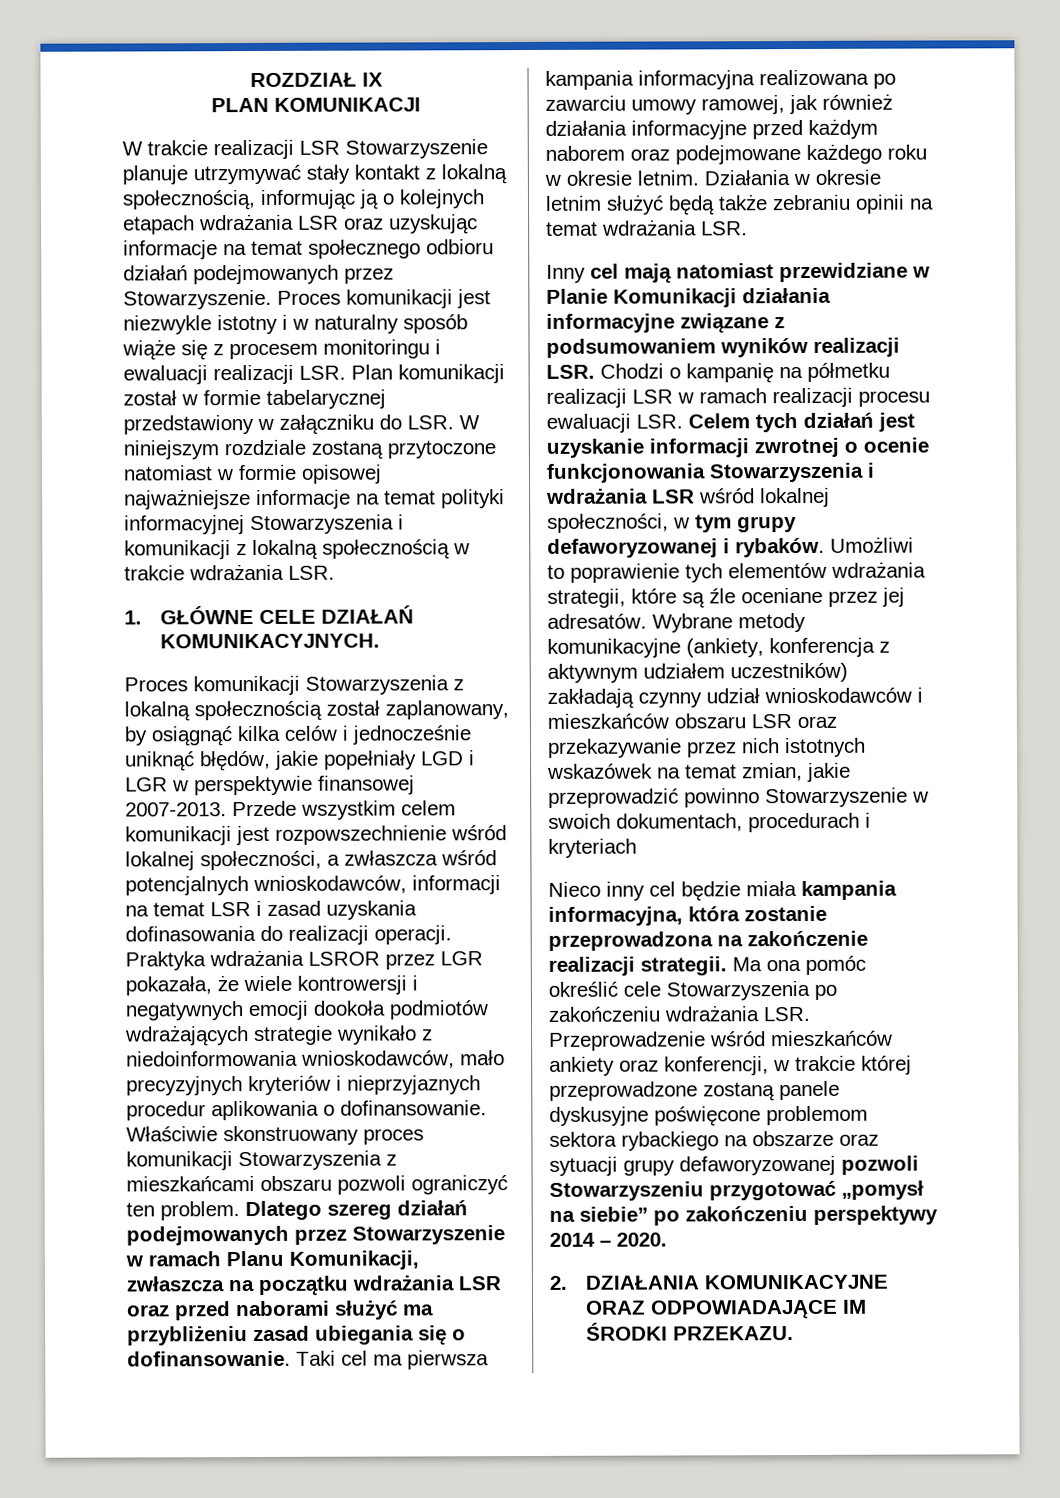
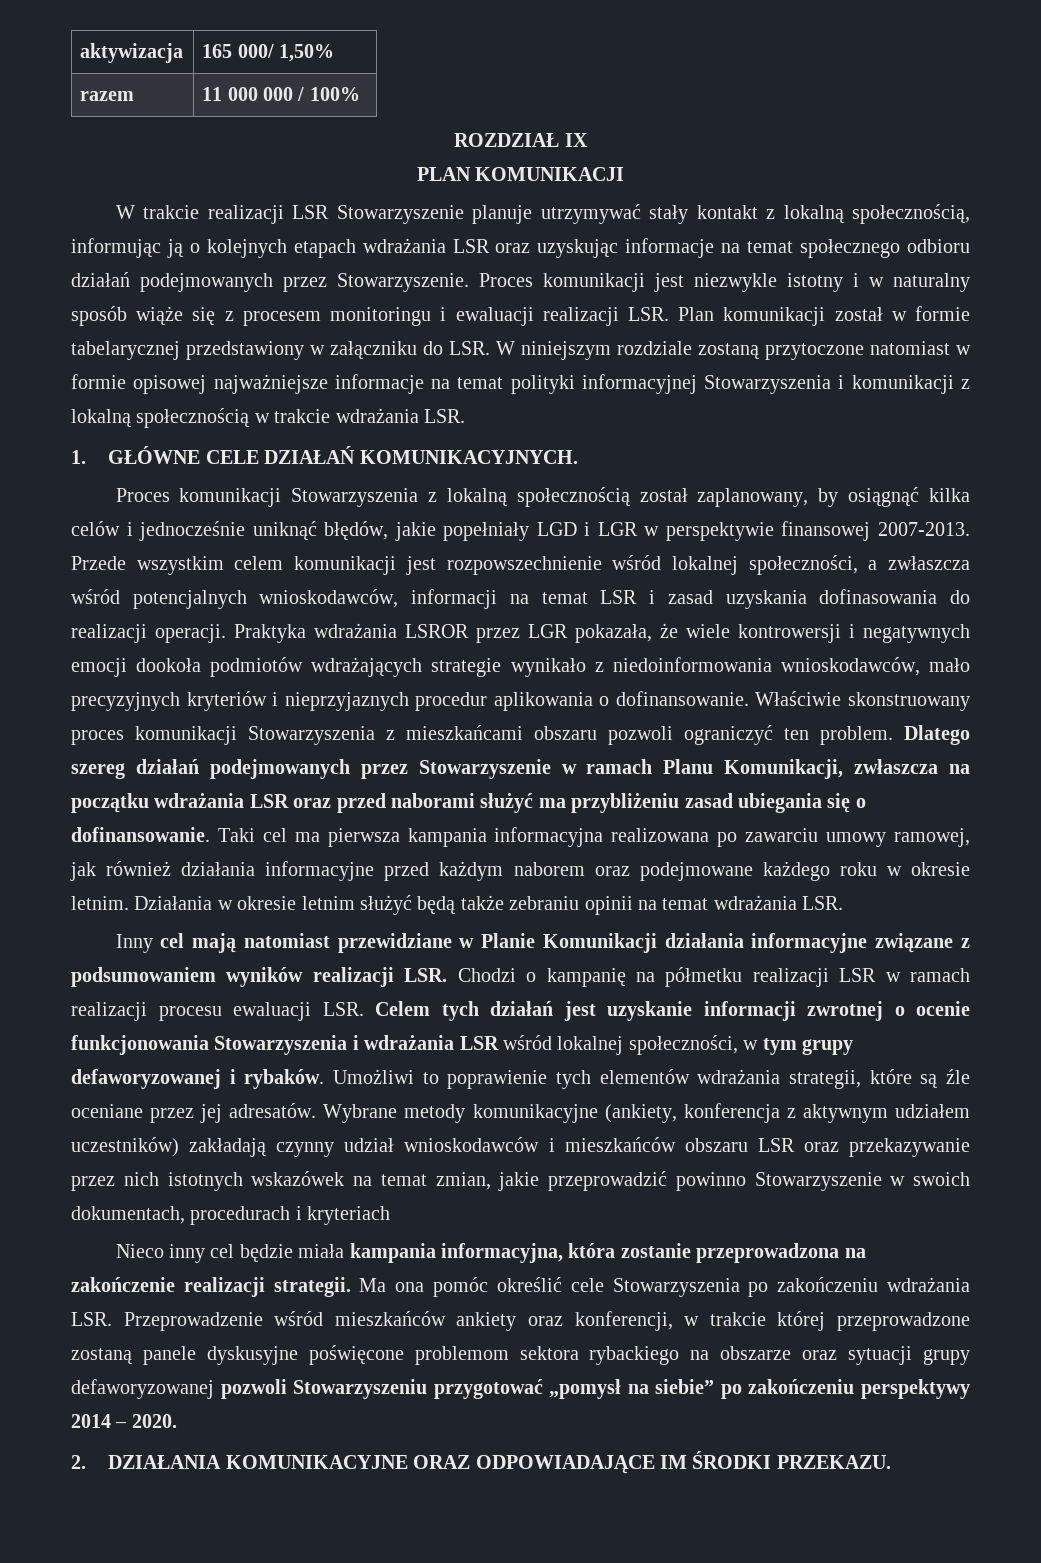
(249, 80) none -> [80,43,184,63] [202,44,334,62] [80,91,135,101] [202,87,360,101] aktywizacja | 165 000/ 1,50% // razem | 11 000 000 / 100% //

